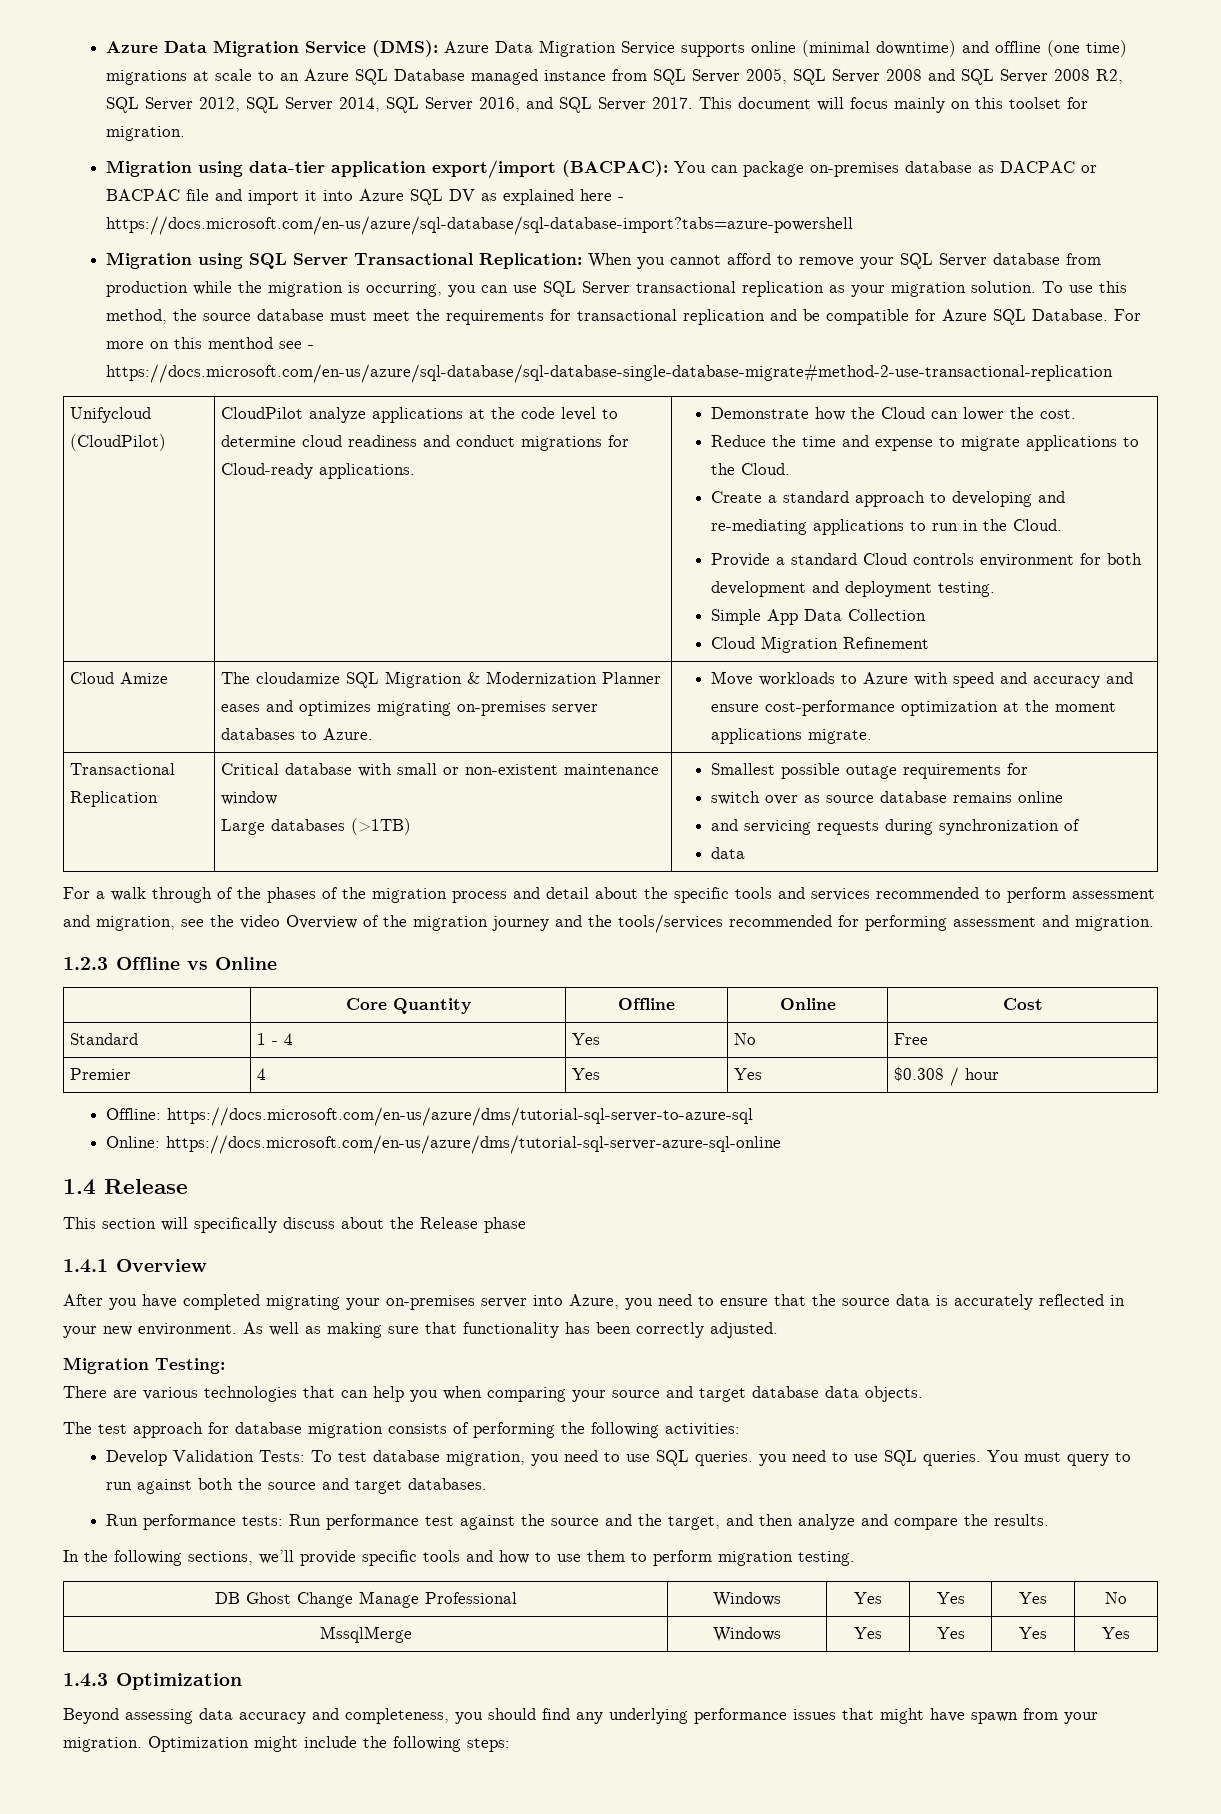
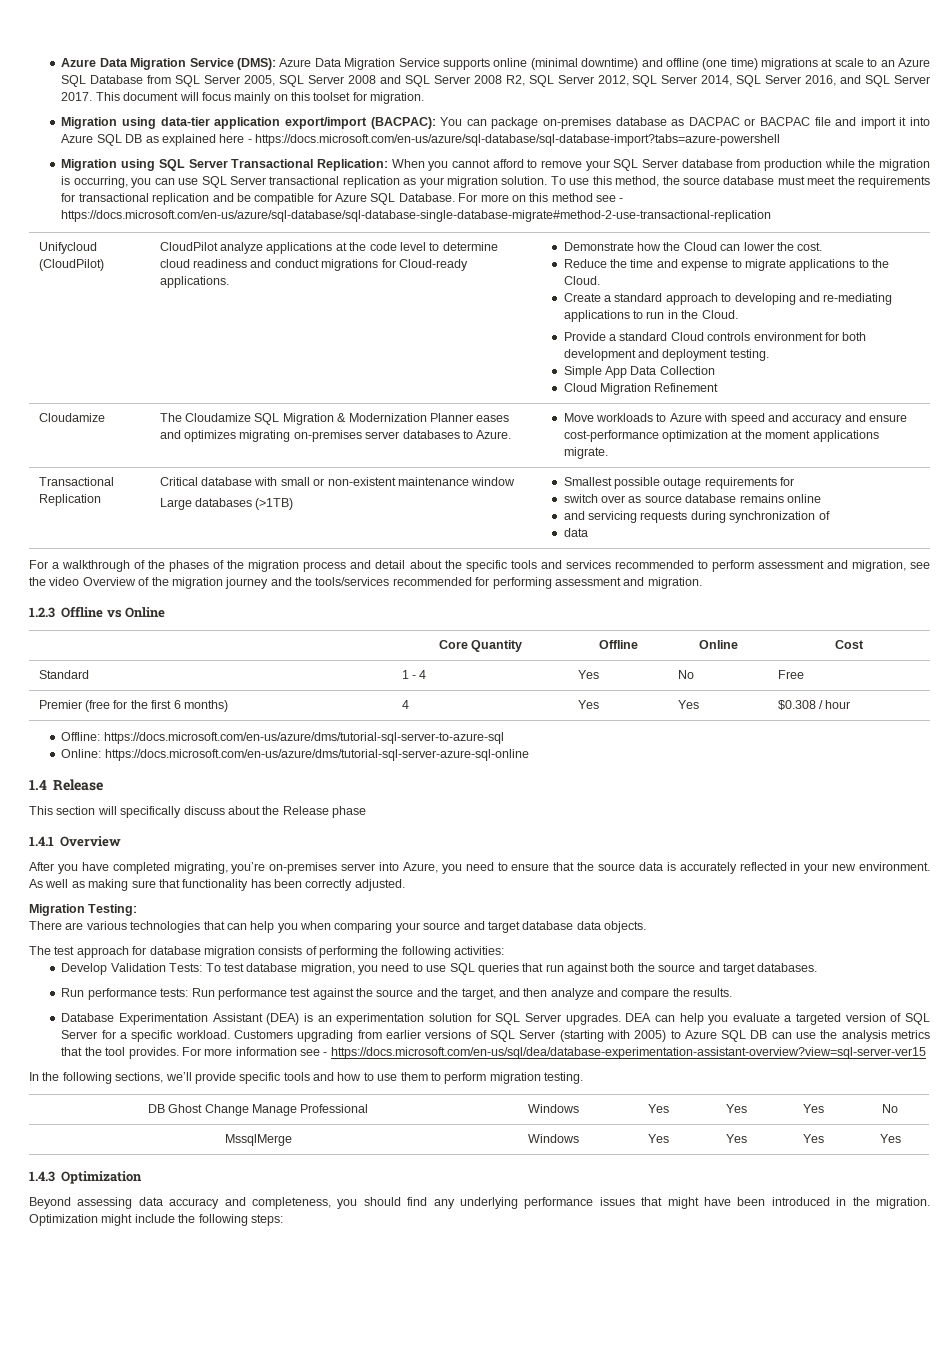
[470,69,606,85] managed instance -> (144, 79) none
[448,189,475,201] DV -> [125,134,143,143] DB
[207,337,273,349] menthod -> [551,193,593,202] method
[70,672,169,684] [221,672,341,684] Cloud Amize | The cloudamize -> [38,413,105,422] [159,413,252,422] Cloudamize | The Cloudamize
[111,887,212,903] walk through -> [62,560,131,572] walkthrough
(132, 1074) none -> [85,700,228,712] (free for the first 6 months)
[266,1295,380,1310] migrating your -> [173,862,266,874] migrating, you’re
[694,1450,1131,1466] queries. you need to use SQL queries. You must query to -> [477,963,544,975] queries that
(1049, 1520) none -> [61,1013,931,1025] [61,1030,930,1042] [61,1047,926,1059] // Database Experimentation Assistant (DEA) is an experimentation solution for SQL Server upgrades. DEA can help you evaluate a targeted version of SQL Server for a specific workload. Customers upgrading from earlier versions of SQL Server (starting with 2005) to Azure SQL DB can use the analysis metrics that the tool provides. For more information see - https://docs.microsoft.com/en-us/sql/dea/database-experimentation-assistant-overview?view=sql-server-ver15
[971,1708,1098,1724] spawn from your -> [737,1197,870,1206] been introduced in the

